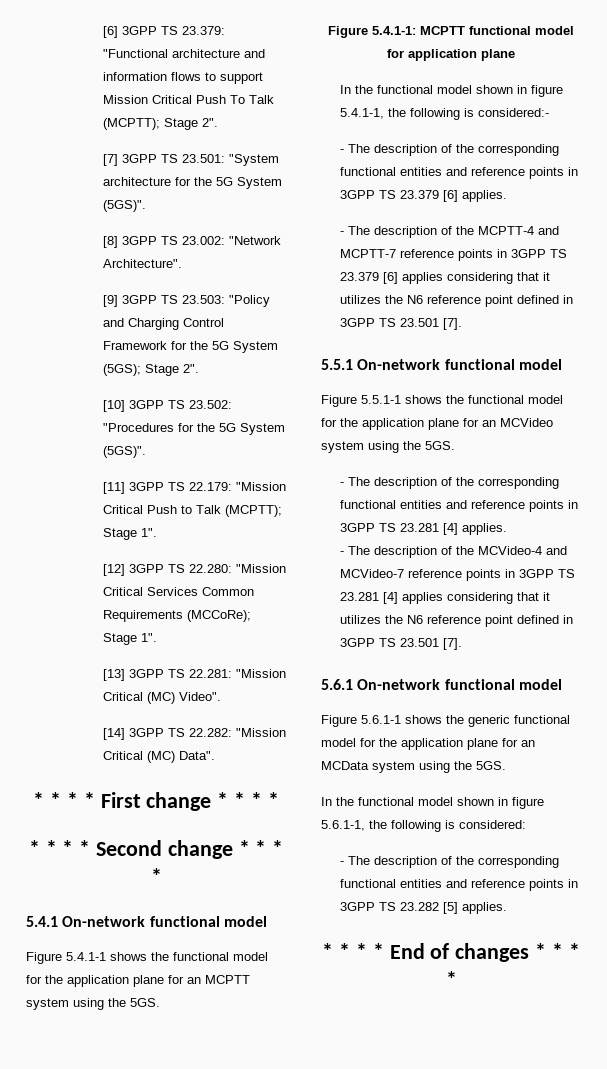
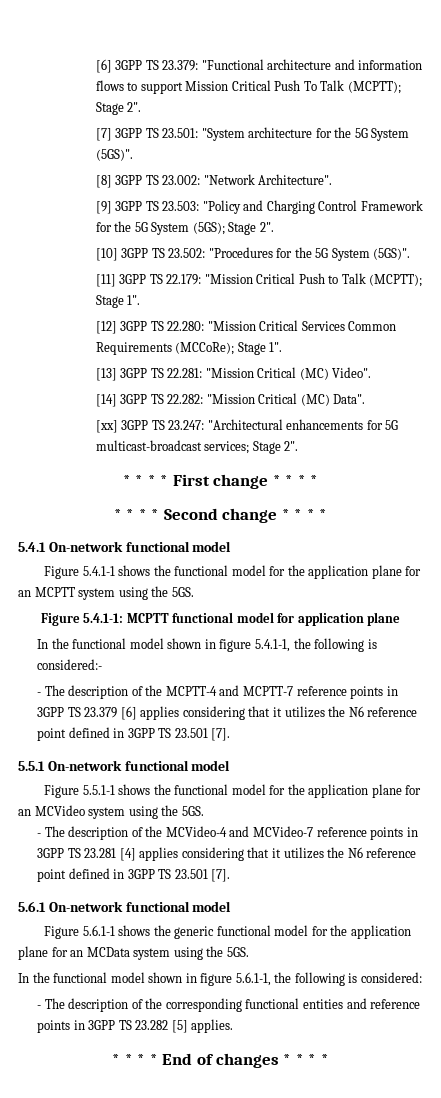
(215, 755) none -> [95,419,399,433] [95,440,299,454] // [xx] 3GPP TS 23.247: "Architectural enhancements for 5G multicast-broadcast services; Stage 2".
[340,144,560,156] [340,167,579,179] [340,190,508,202] // - The description of the corresponding functional entities and reference points in 3GPP TS 23.379 [6] applies. -> (103, 664) none
[340,477,560,489] [340,500,579,512] [340,523,508,535] // - The description of the corresponding functional entities and reference points in 3GPP TS 23.281 [4] applies. -> (204, 811) none

